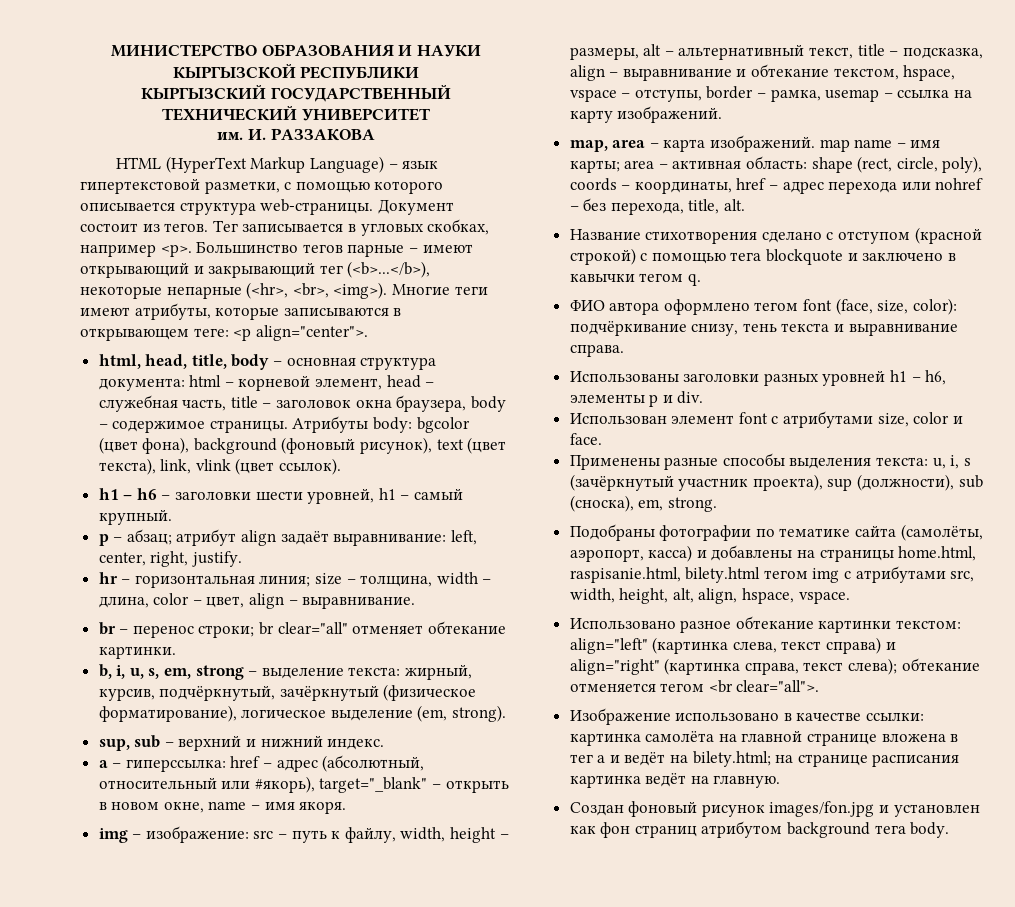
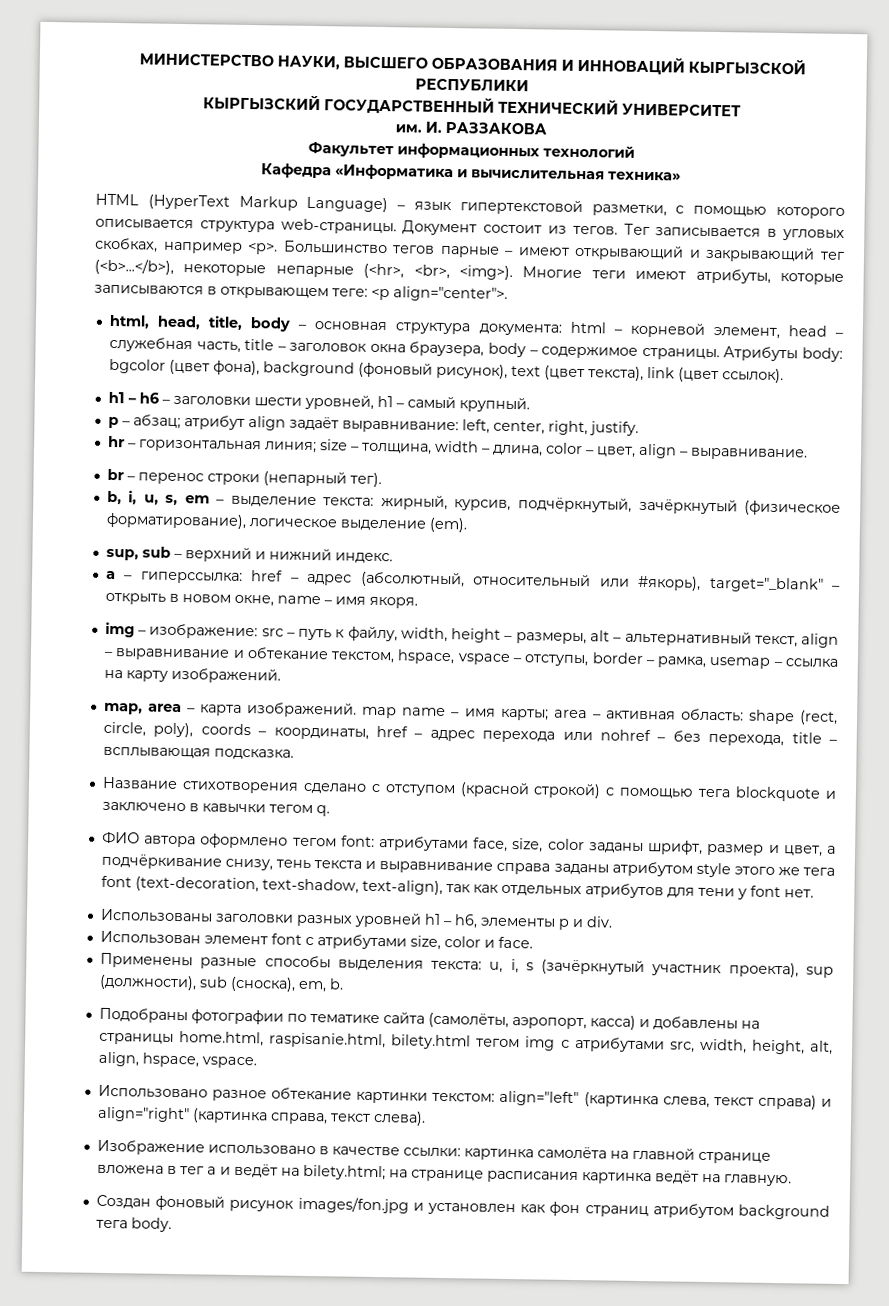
(258, 50) none -> [276,55,428,70] НАУКИ, ВЫСШЕГО
[416,45,481,57] НАУКИ -> [576,56,685,76] ИННОВАЦИЙ
(375, 134) none -> [307,141,635,160] [261,163,681,181] // Факультет информационных технологий // Кафедра «Информатика и вычислительная техника»
[160,459,231,474] link, vlink -> [646,366,675,379] link
[198,621,506,638] [98,646,176,659] строки; br clear="all" отменяет обтекание картинки. -> [206,471,382,488] строки (непарный тег).
[164,665,244,680] em, strong -> [184,495,210,504] em
[417,705,507,722] (em, strong). -> [428,517,468,533] (em).
[857,44,983,59] title – подсказка, -> (798, 641) none
[688,199,746,214] title, alt. -> [791,732,838,744] [102,746,294,760] title – всплывающая подсказка.
[803,298,957,315] font (face, size, color): -> [340,835,837,857] font: атрибутами face, size, color заданы шрифт, размер и цвет, а
[569,344,624,357] справа. -> [496,861,835,878] [100,875,814,900] справа заданы атрибутом style этого же тега font (text-decoration, text-shadow, text-align), так как отдельных атрибутов для тени у font нет.
[667,497,717,512] strong. -> [328,978,344,990] b.
[848,658,980,675] [569,680,820,693] слева); обтекание отменяется тегом <br clear="all">. -> [372,1110,426,1126] слева).

